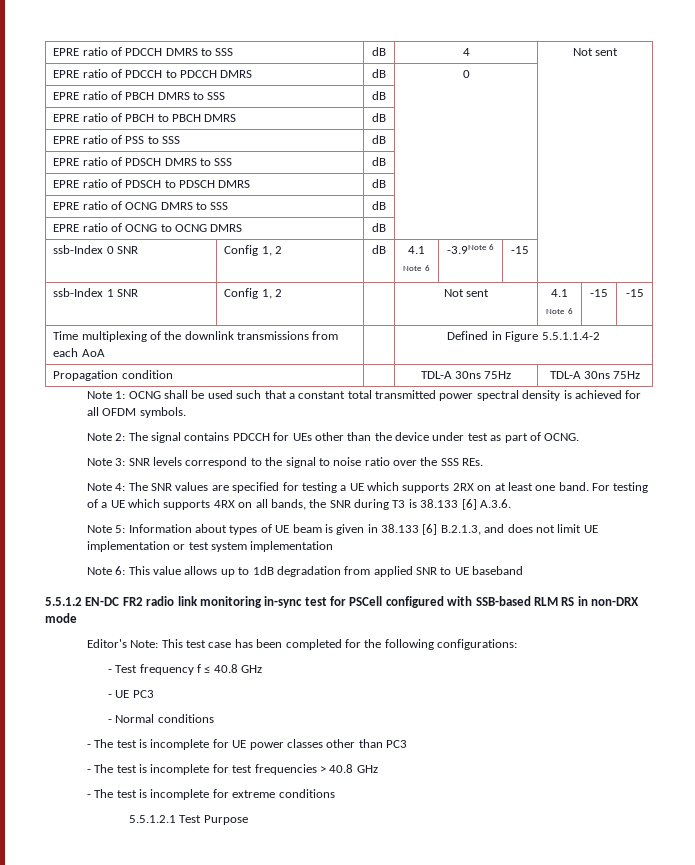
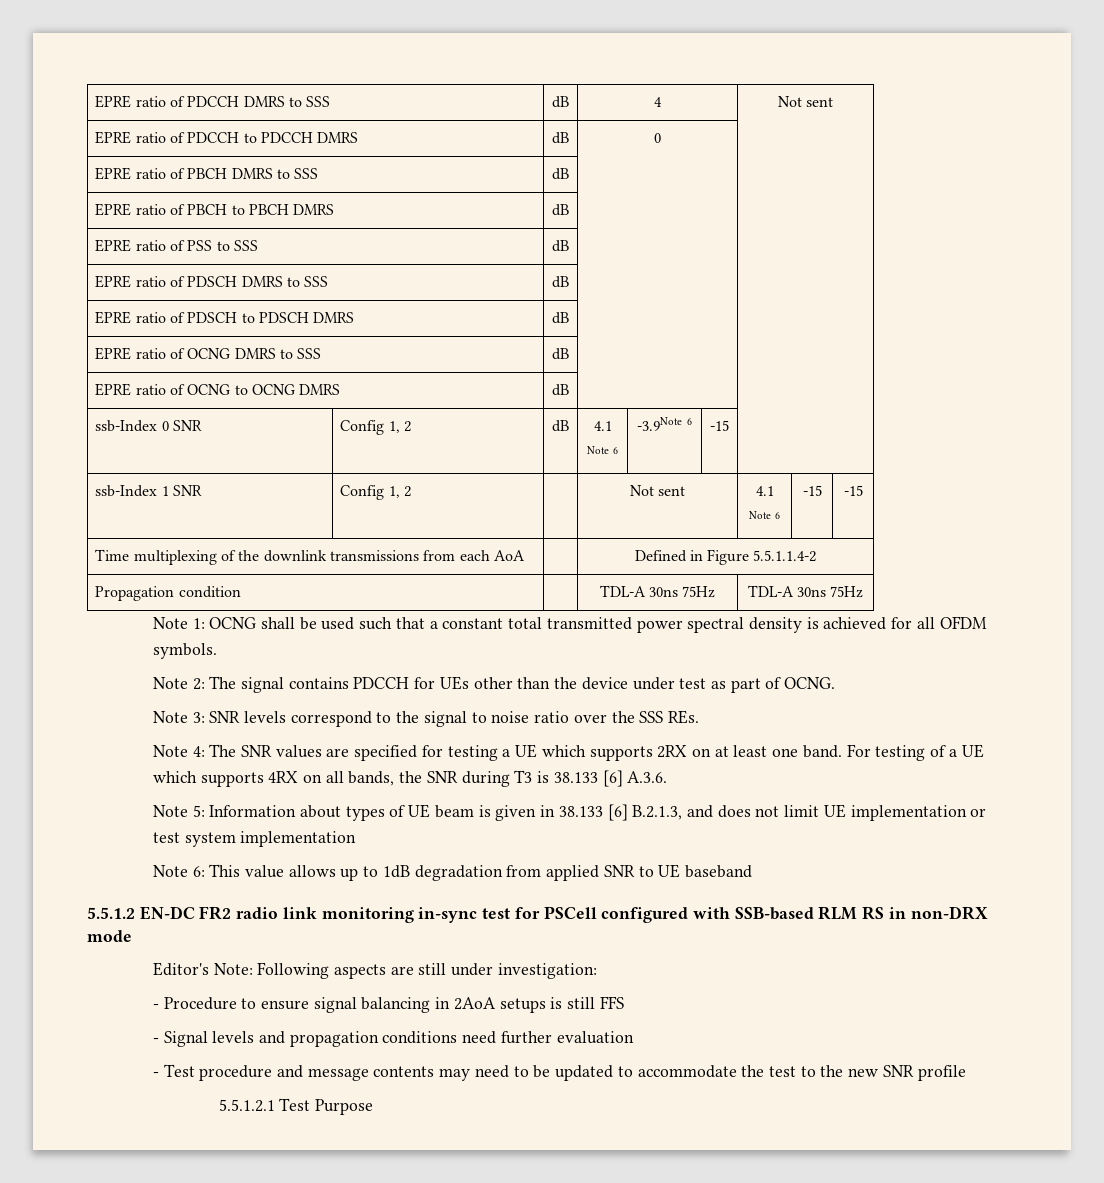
[161,639,518,650] [107,664,263,675] [107,690,154,698] [107,714,214,723] [86,739,408,750] [86,764,378,775] [86,789,335,800] This test case has been completed for the following configurations: // - Test frequency f ≤ 40.8 GHz // - UE PC3 // - Normal conditions // - The test is incomplete for UE power classes other than PC3 // - The test is incomplete for test frequencies > 40.8 GHz // - The test is incomplete for extreme conditions -> [257,962,597,979] [152,996,624,1013] [152,1031,634,1047] [152,1064,966,1081] Following aspects are still under investigation: // - Procedure to ensure signal balancing in 2AoA setups is still FFS // - Signal levels and propagation conditions need further evaluation // - Test procedure and message contents may need to be updated to accommodate the test to the new SNR profile

